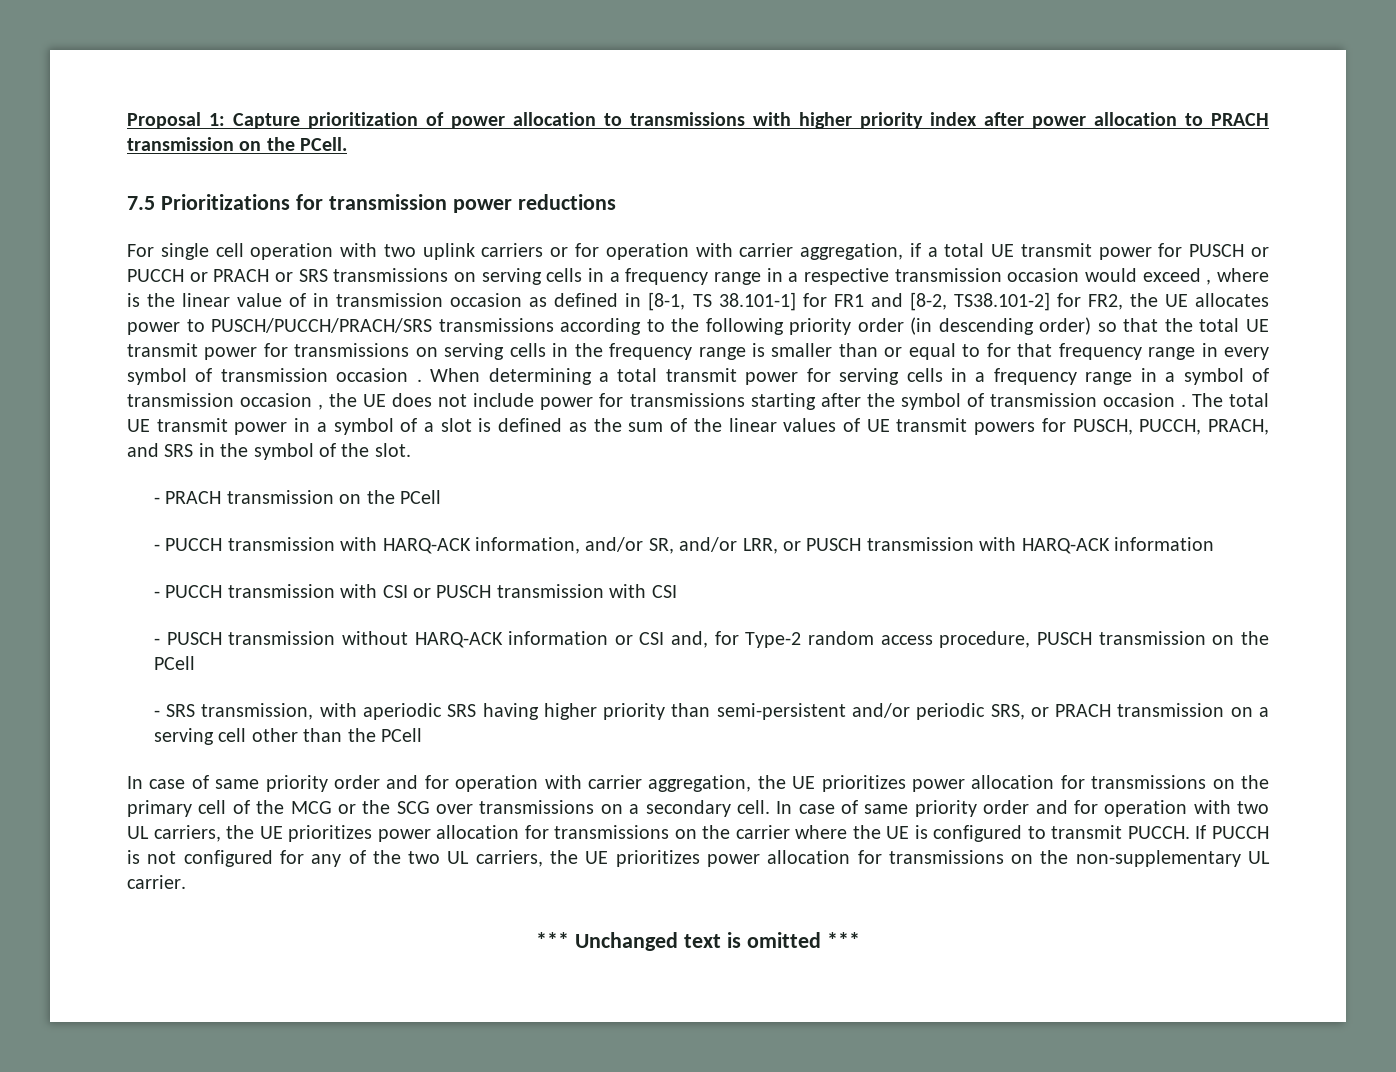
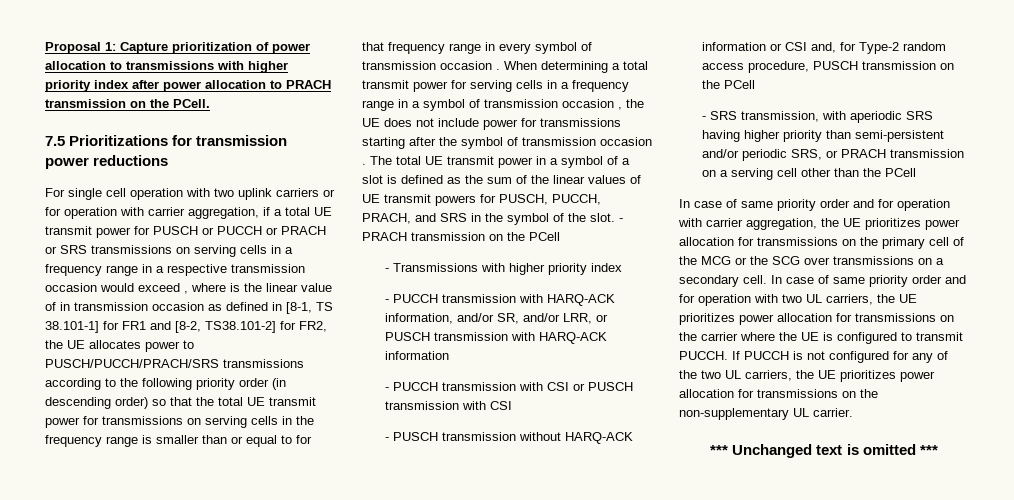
(411, 450) // -> (615, 217) none
(441, 497) none -> [384,263,622,275] // - Transmissions with higher priority index

